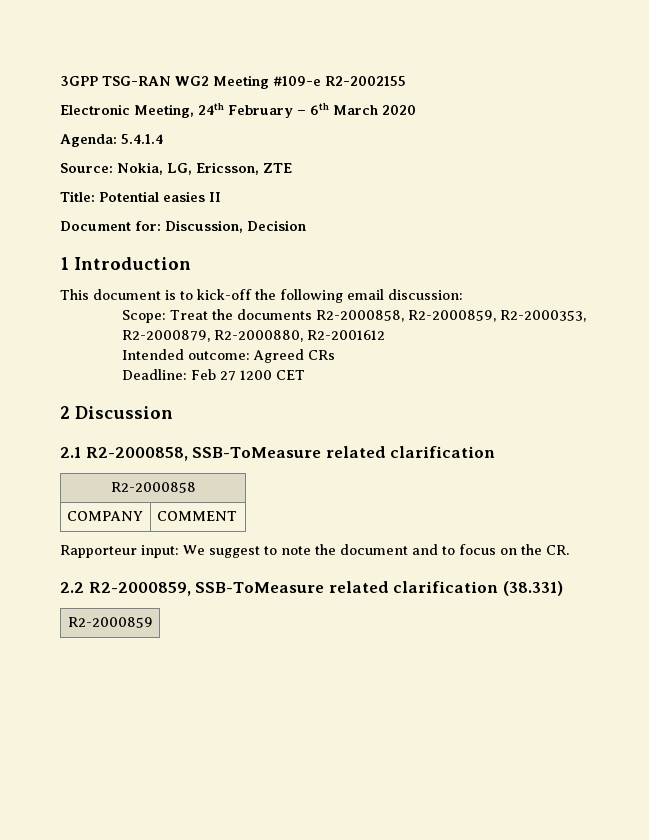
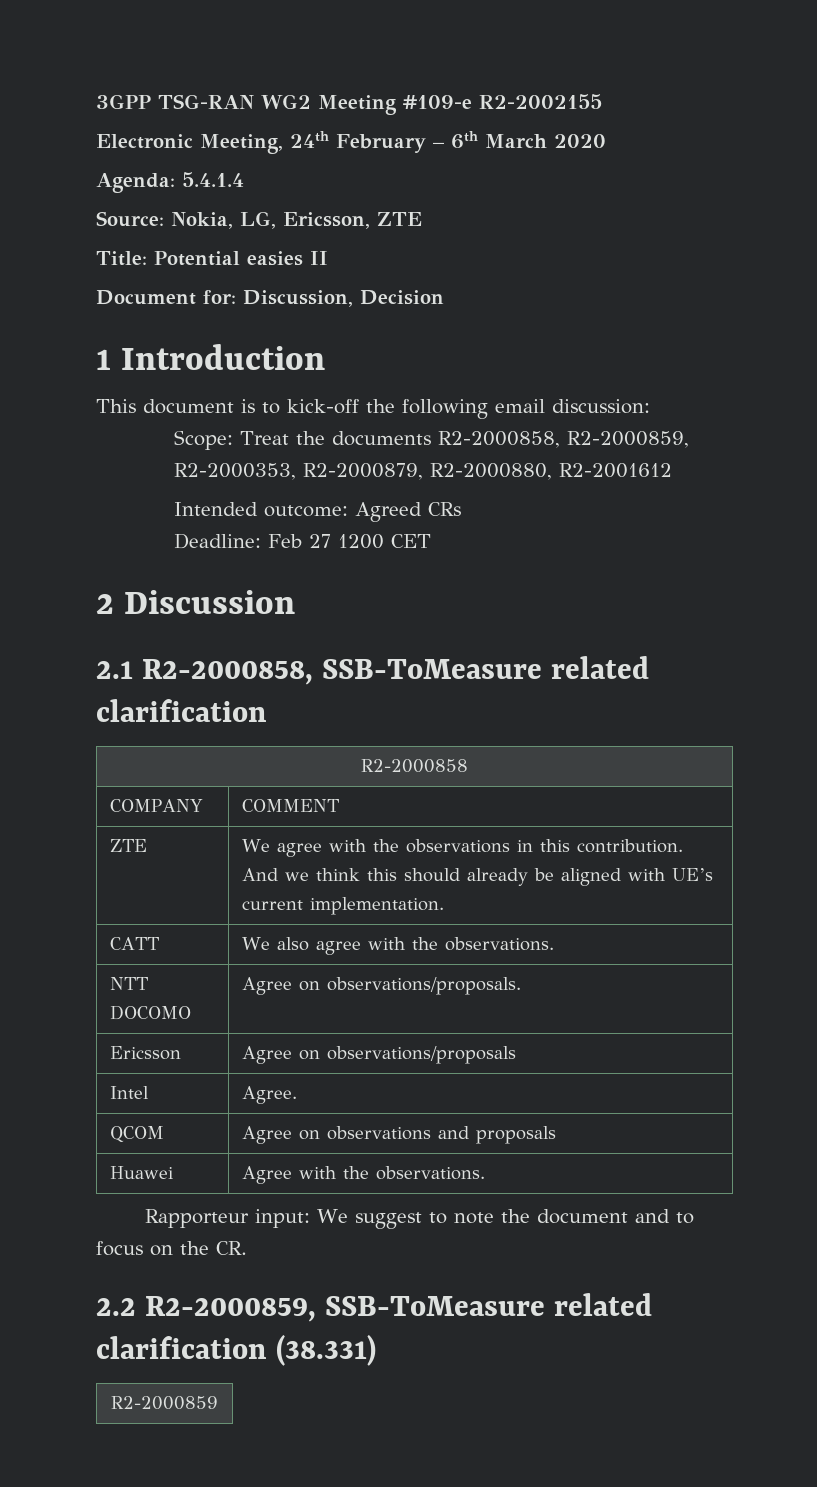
(237, 516) none -> [110,839,148,852] [242,839,684,857] [242,868,714,886] [242,897,445,915] [110,937,160,950] [242,937,555,955] [110,977,149,990] [110,1005,192,1020] [242,977,522,995] [110,1046,182,1060] [242,1046,517,1064] [110,1086,150,1099] [242,1086,298,1104] [110,1126,165,1143] [242,1126,557,1144] [110,1166,174,1179] [242,1166,486,1184] // ZTE | We agree with the observations in this contribution. And we think this should already be aligned with UE’s current implementation. // CATT | We also agree with the observations. // NTT DOCOMO | Agree on observations/proposals. // Ericsson | Agree on observations/proposals // Intel | Agree. // QCOM | Agree on observations and proposals // Huawei | Agree with the observations.

